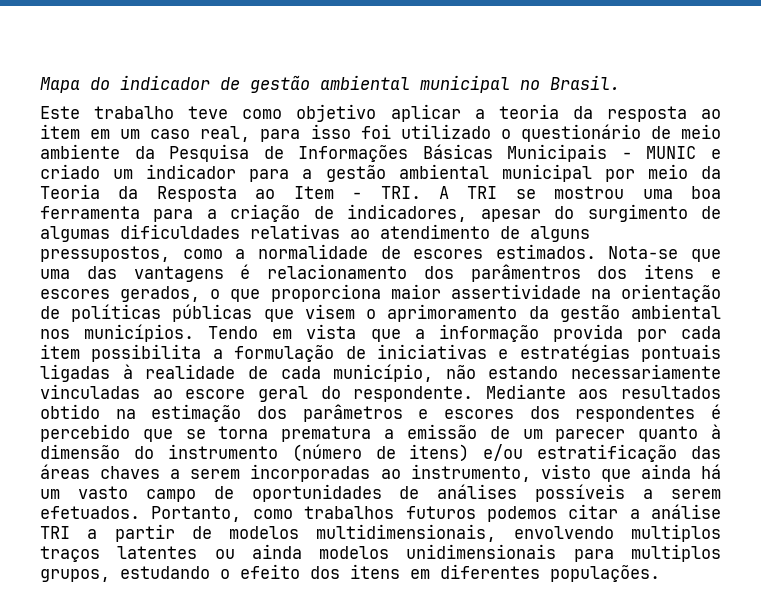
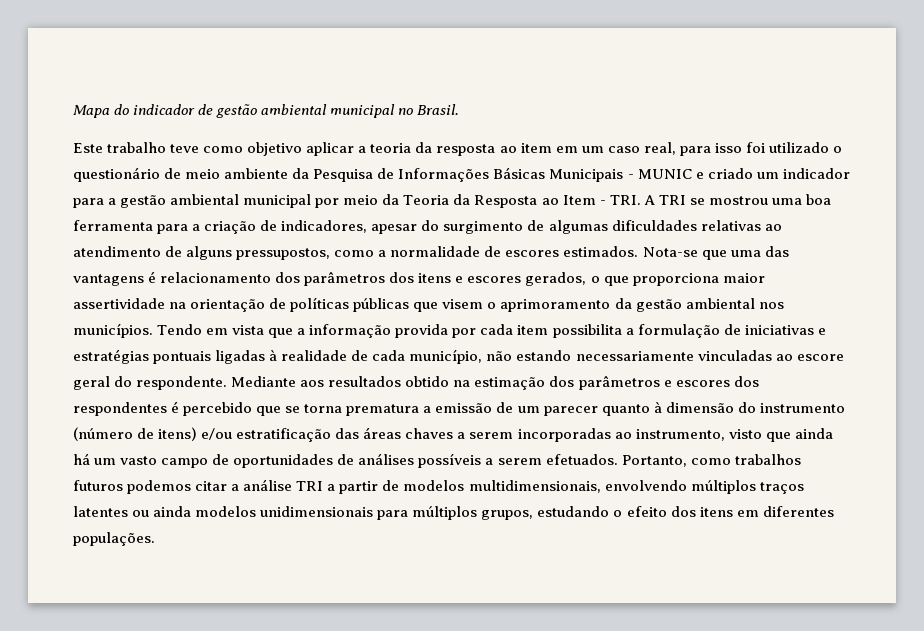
[470,264,581,282] parâmentros -> [304,271,386,286] parâmetros
[631,524,721,542] multiplos -> [690,480,756,494] múltiplos
[631,544,721,562] multiplos -> [412,506,478,520] múltiplos

